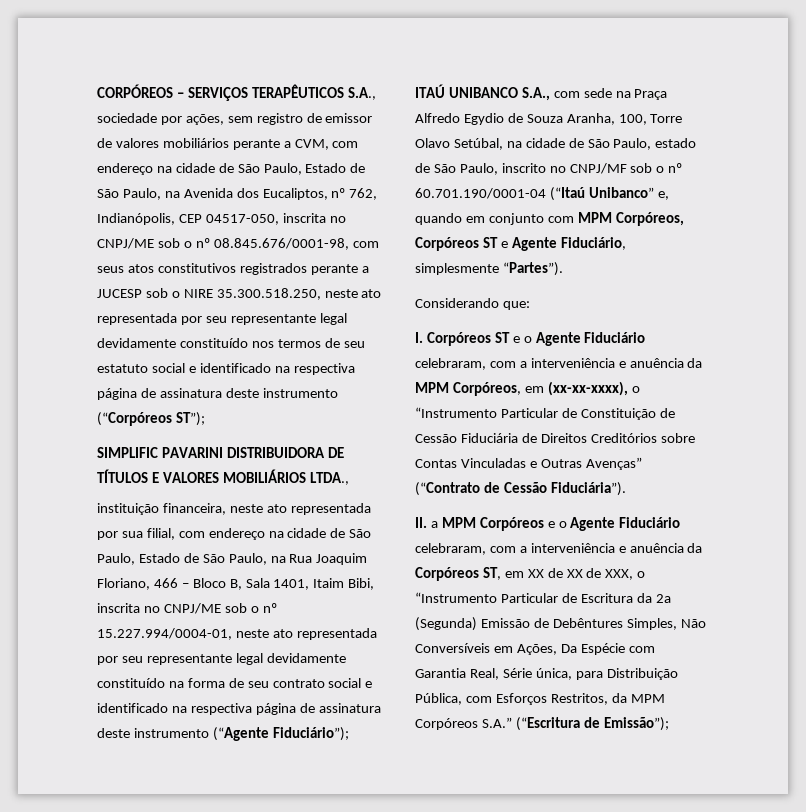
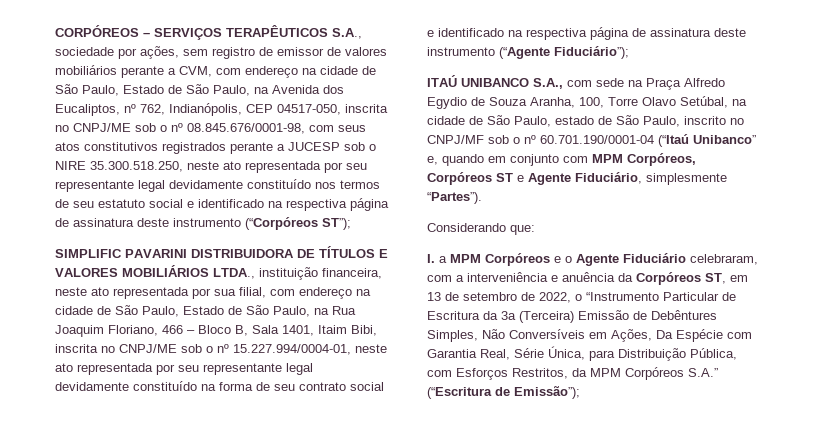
(349, 478) // -> (255, 273) none
[426,332,646,346] [415,358,703,370] [415,381,640,396] [415,407,675,420] [415,433,695,443] [415,457,642,470] [415,482,626,496] [415,517,427,528] Corpóreos ST e o Agente Fiduciário celebraram, com a interveniência e anuência da MPM Corpóreos, em (xx-xx-xxxx), o “Instrumento Particular de Constituição de Cessão Fiduciária de Direitos Creditórios sobre Contas Vinculadas e Outras Avenças” (“Contrato de Cessão Fiduciária”). // II. -> (435, 258) none
[527,568,634,580] XX de XX de XXX, -> [427,292,571,303] 13 de setembro de 2022,
[655,594,671,603] [415,617,477,631] 2a (Segunda) -> [501,311,574,323] 3a (Terceira)
[535,668,572,680] única, -> [548,346,585,360] Única,

